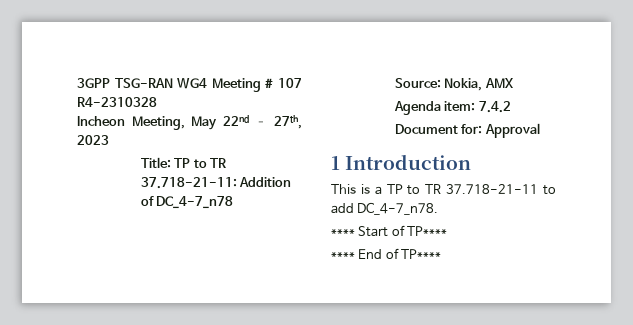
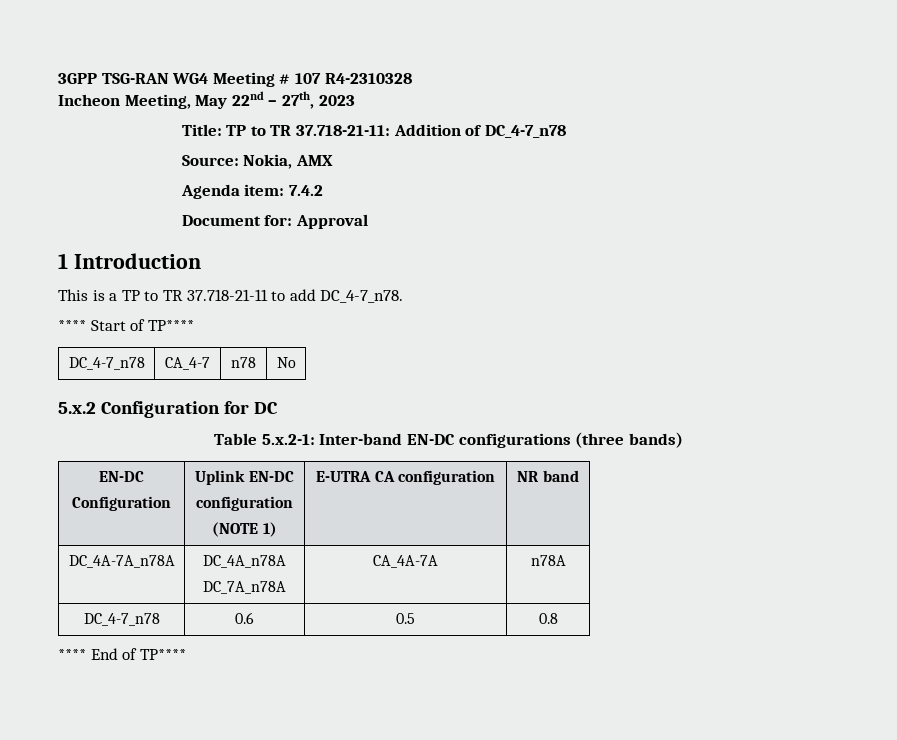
(448, 231) none -> [68,357,145,370] [165,357,210,370] [231,357,256,368] [276,357,296,368] [58,401,278,418] [214,432,683,448] [99,471,144,482] [72,496,171,511] [195,470,294,485] [196,496,293,511] [212,522,277,537] [316,470,495,485] [517,470,579,482] [68,555,175,568] [203,555,286,568] [203,581,286,594] [373,555,438,568] [530,555,566,566] [83,613,160,626] [235,612,254,624] [396,613,415,624] [538,613,558,624] // DC_4-7_n78 | CA_4-7 | n78 | No // 5.x.2 Configuration for DC // Table 5.x.2-1: Inter-band EN-DC configurations (three bands) // EN-DC // Configuration | Uplink EN-DC // configuration // (NOTE 1) | E-UTRA CA configuration | NR band // DC_4A-7A_n78A | DC_4A_n78A // DC_7A_n78A | CA_4A-7A | n78A // DC_4-7_n78 | 0.6 | 0.5 | 0.8

